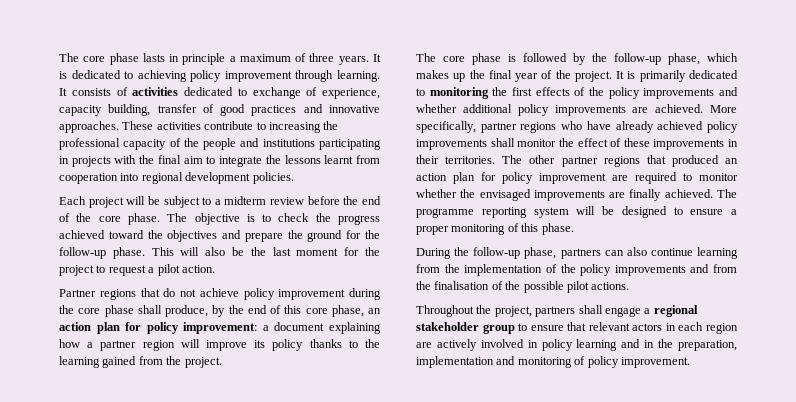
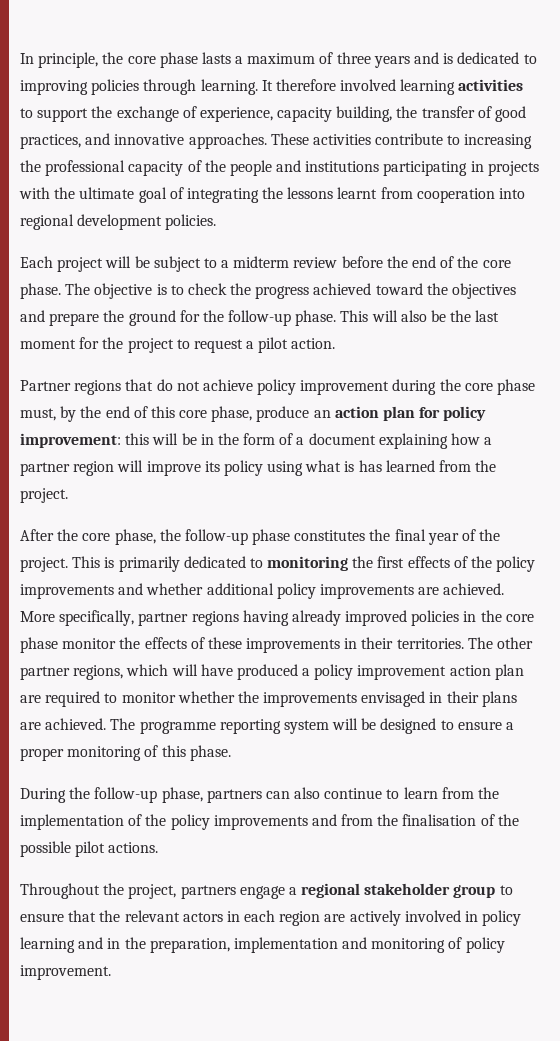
[59,53,79,62] The -> [20,52,124,68] In principle, the
[169,53,226,65] in principle -> (231, 58) none
[338,54,381,65] years. It -> [373,52,440,68] years and
[137,70,380,82] [59,87,247,96] achieving policy improvement through learning. It consists of activities dedicated to -> [20,79,524,95] [20,106,113,122] improving policies through learning. It therefore involved learning activities to support the
(151, 110) none -> [396,106,418,118] the
[251,105,297,116] practices -> [20,134,81,149] practices,
[157,155,263,167] final aim to integrate -> [79,187,259,203] ultimate goal of integrating
[137,305,208,317] shall produce, -> [20,408,56,421] must,
(364, 311) none -> [256,406,310,422] produce
(258, 328) none -> [125,433,294,445] this will be in the form of
[309,339,380,348] [59,356,222,368] [416,53,738,65] [416,70,466,82] thanks to the learning gained from the project. // The core phase is followed by the follow-up phase, which makes up -> [267,460,497,476] [20,488,68,503] [20,529,366,545] using what is has learned from the project. // After the core phase, the follow-up phase constitutes
[616,71,625,79] It -> [72,556,101,568] This
[561,121,738,133] [416,138,515,150] who have already achieved policy improvements shall -> [242,610,534,626] [20,637,58,653] having already improved policies in the core phase
[577,138,608,147] effect -> [144,637,187,649] effects
[603,155,738,167] [416,172,606,184] regions that produced an action plan for policy improvement -> [73,664,524,680] regions, which will have produced a policy improvement action plan
[479,189,662,201] envisaged improvements are finally -> [263,691,517,707] [20,722,41,730] improvements envisaged in their plans are
[697,247,738,259] learning -> [386,787,438,799] to learn
[578,305,603,314] shall -> (236, 892) none
(587, 326) none -> [99,910,121,922] the

